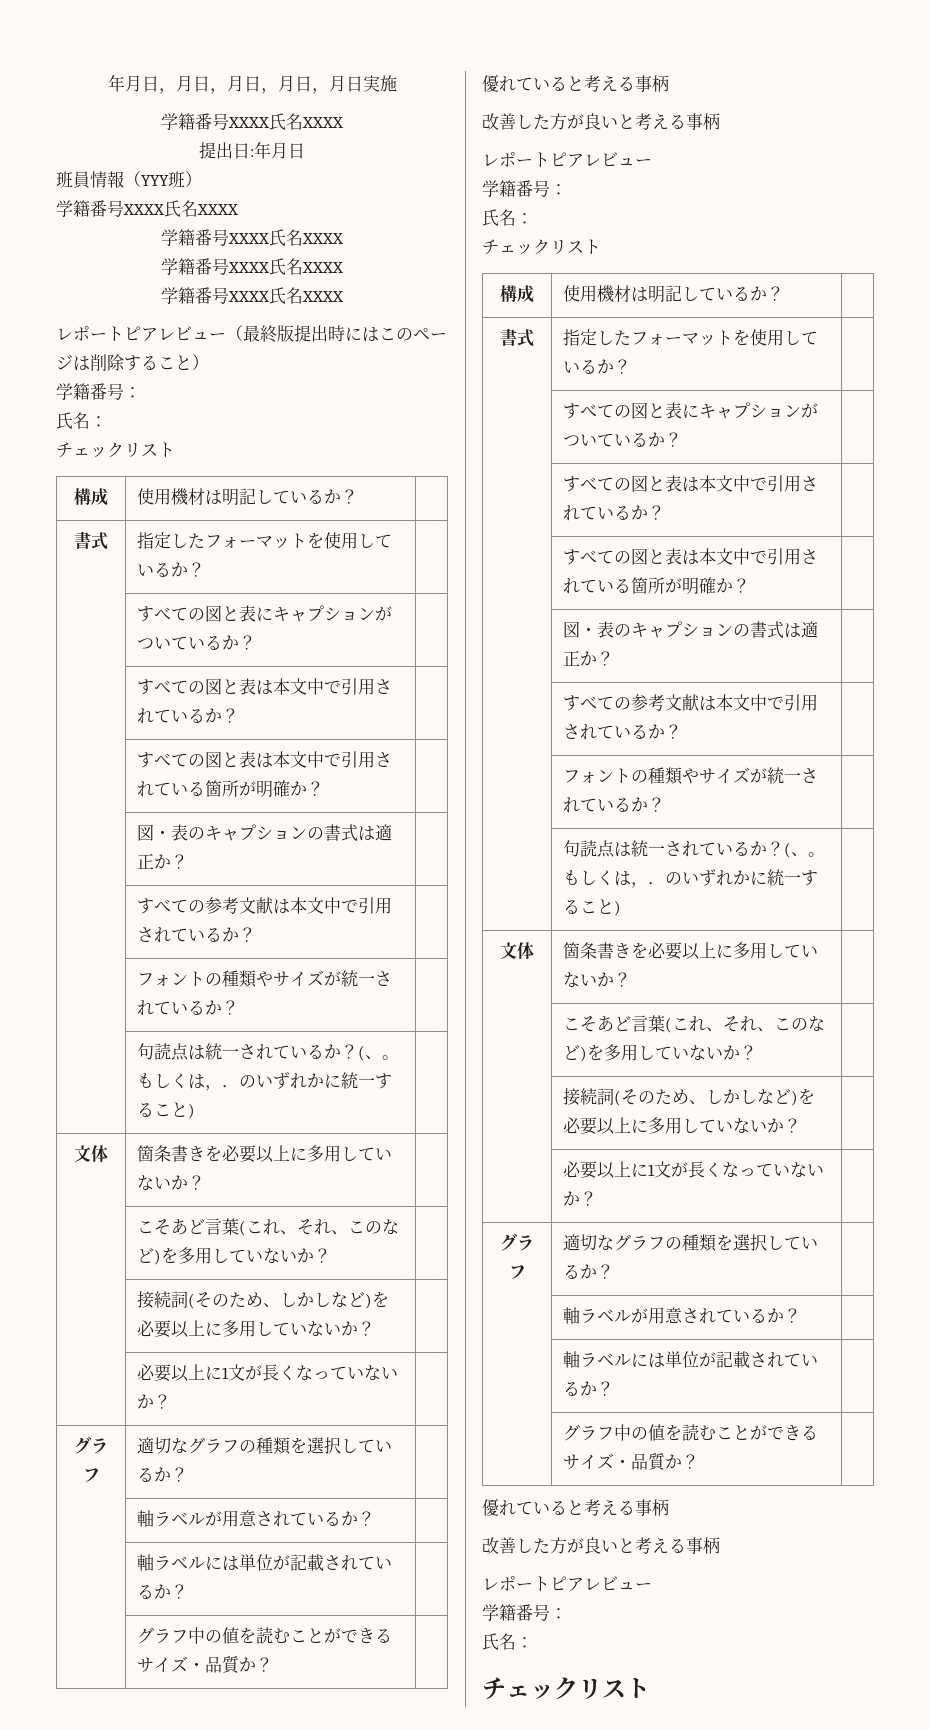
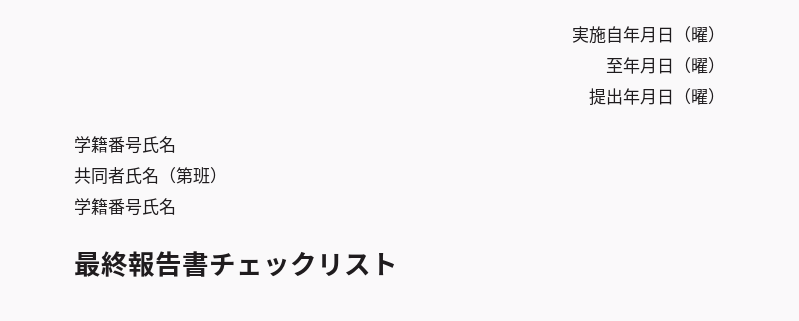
[107,74,397,94] [161,113,344,130] [199,141,305,159] [56,171,169,188] 年月日，月日，月日，月日，月日実施 // 学籍番号XXXX氏名XXXX // 提出日:年月日 // 班員情報（YYY -> [572,26,725,44] [606,57,725,74] [589,88,725,106] [74,136,176,154] [74,167,193,185] 実施自年月日（曜） // 至年月日（曜） // 提出年月日（曜） // 学籍番号氏名 // 共同者氏名（第
[123,200,239,217] [161,229,344,246] [161,258,344,275] [161,287,344,304] [56,325,447,343] [56,354,209,371] [56,383,141,400] [56,412,107,429] [56,442,175,458] [74,488,108,506] [136,488,358,506] [74,531,108,550] [136,532,392,549] [136,562,205,577] [136,605,392,622] [136,635,256,650] [136,678,392,695] [136,708,239,724] [136,751,392,768] [136,780,324,798] [136,824,392,842] [136,853,188,869] [136,897,392,914] [136,927,256,943] [136,970,392,988] [136,1000,239,1016] [136,1043,399,1061] [136,1072,392,1091] [136,1102,195,1119] [74,1145,108,1163] [136,1145,392,1163] [136,1175,205,1190] [136,1218,399,1236] [136,1247,331,1265] [136,1291,389,1309] [136,1320,375,1338] [136,1364,398,1382] [136,1394,171,1409] [74,1437,108,1454] [82,1468,100,1482] [136,1437,392,1455] [136,1467,188,1482] [136,1510,375,1527] [136,1554,392,1572] [136,1584,188,1599] [136,1627,392,1644] [136,1656,273,1674] [482,75,669,92] [482,113,720,130] [482,152,652,168] [482,180,567,197] [482,209,533,226] [482,239,601,255] [500,285,534,303] [562,285,784,303] [500,328,534,347] [562,329,818,346] [562,359,631,374] [562,402,818,419] [562,432,682,447] [562,475,818,492] [562,505,665,521] [562,548,818,565] [562,577,750,595] [562,621,818,639] [562,650,614,666] [562,694,818,711] [562,724,682,740] [562,767,818,785] [562,797,665,813] [562,840,825,858] [562,869,818,888] [562,899,621,916] [500,942,534,960] [562,942,818,960] [562,972,631,987] [562,1015,825,1033] [562,1044,757,1062] [562,1088,815,1106] [562,1117,801,1135] [562,1161,824,1179] [562,1191,597,1206] [500,1234,534,1251] [508,1265,526,1279] [562,1234,818,1252] [562,1264,614,1279] [562,1307,801,1324] [562,1351,818,1369] [562,1381,614,1396] [562,1424,818,1441] [562,1453,699,1471] [482,1499,669,1516] [482,1537,720,1554] [482,1576,652,1592] [482,1604,567,1621] [482,1633,533,1650] XXXX氏名XXXX // 学籍番号XXXX氏名XXXX // 学籍番号XXXX氏名XXXX // 学籍番号XXXX氏名XXXX // レポートピアレビュー（最終版提出時にはこのページは削除すること） // 学籍番号： // 氏名： // チェックリスト // 構成 | 使用機材は明記しているか？ | // 書式 | 指定したフォーマットを使用しているか？ | // | すべての図と表にキャプションがついているか？ | // | すべての図と表は本文中で引用されているか？ | // | すべての図と表は本文中で引用されている箇所が明確か？ | // | 図・表のキャプションの書式は適正か？ | // | すべての参考文献は本文中で引用されているか？ | // | フォントの種類やサイズが統一されているか？ | // | 句読点は統一されているか？(、。もしくは，．のいずれかに統一すること) | // 文体 | 箇条書きを必要以上に多用していないか？ | // | こそあど言葉(これ、それ、このなど)を多用していないか？ | // | 接続詞(そのため、しかしなど)を必要以上に多用していないか？ | // | 必要以上に1文が長くなっていないか？ | // グラフ | 適切なグラフの種類を選択しているか？ | // | 軸ラベルが用意されているか？ | // | 軸ラベルには単位が記載されているか？ | // | グラフ中の値を読むことができるサイズ・品質か？ | // 優れていると考える事柄 // 改善した方が良いと考える事柄 // レポートピアレビュー // 学籍番号： // 氏名： // チェックリスト // 構成 | 使用機材は明記しているか？ | // 書式 | 指定したフォーマットを使用しているか？ | // | すべての図と表にキャプションがついているか？ | // | すべての図と表は本文中で引用されているか？ | // | すべての図と表は本文中で引用されている箇所が明確か？ | // | 図・表のキャプションの書式は適正か？ | // | すべての参考文献は本文中で引用されているか？ | // | フォントの種類やサイズが統一されているか？ | // | 句読点は統一されているか？(、。もしくは，．のいずれかに統一すること) | // 文体 | 箇条書きを必要以上に多用していないか？ | // | こそあど言葉(これ、それ、このなど)を多用していないか？ | // | 接続詞(そのため、しかしなど)を必要以上に多用していないか？ | // | 必要以上に1文が長くなっていないか？ | // グラフ | 適切なグラフの種類を選択しているか？ | // | 軸ラベルが用意されているか？ | // | 軸ラベルには単位が記載されているか？ | // | グラフ中の値を読むことができるサイズ・品質か？ | // 優れていると考える事柄 // 改善した方が良いと考える事柄 // レポートピアレビュー // 学籍番号： // 氏名： // -> [142,198,176,215] [74,251,209,277] 氏名 // 最終報告書

